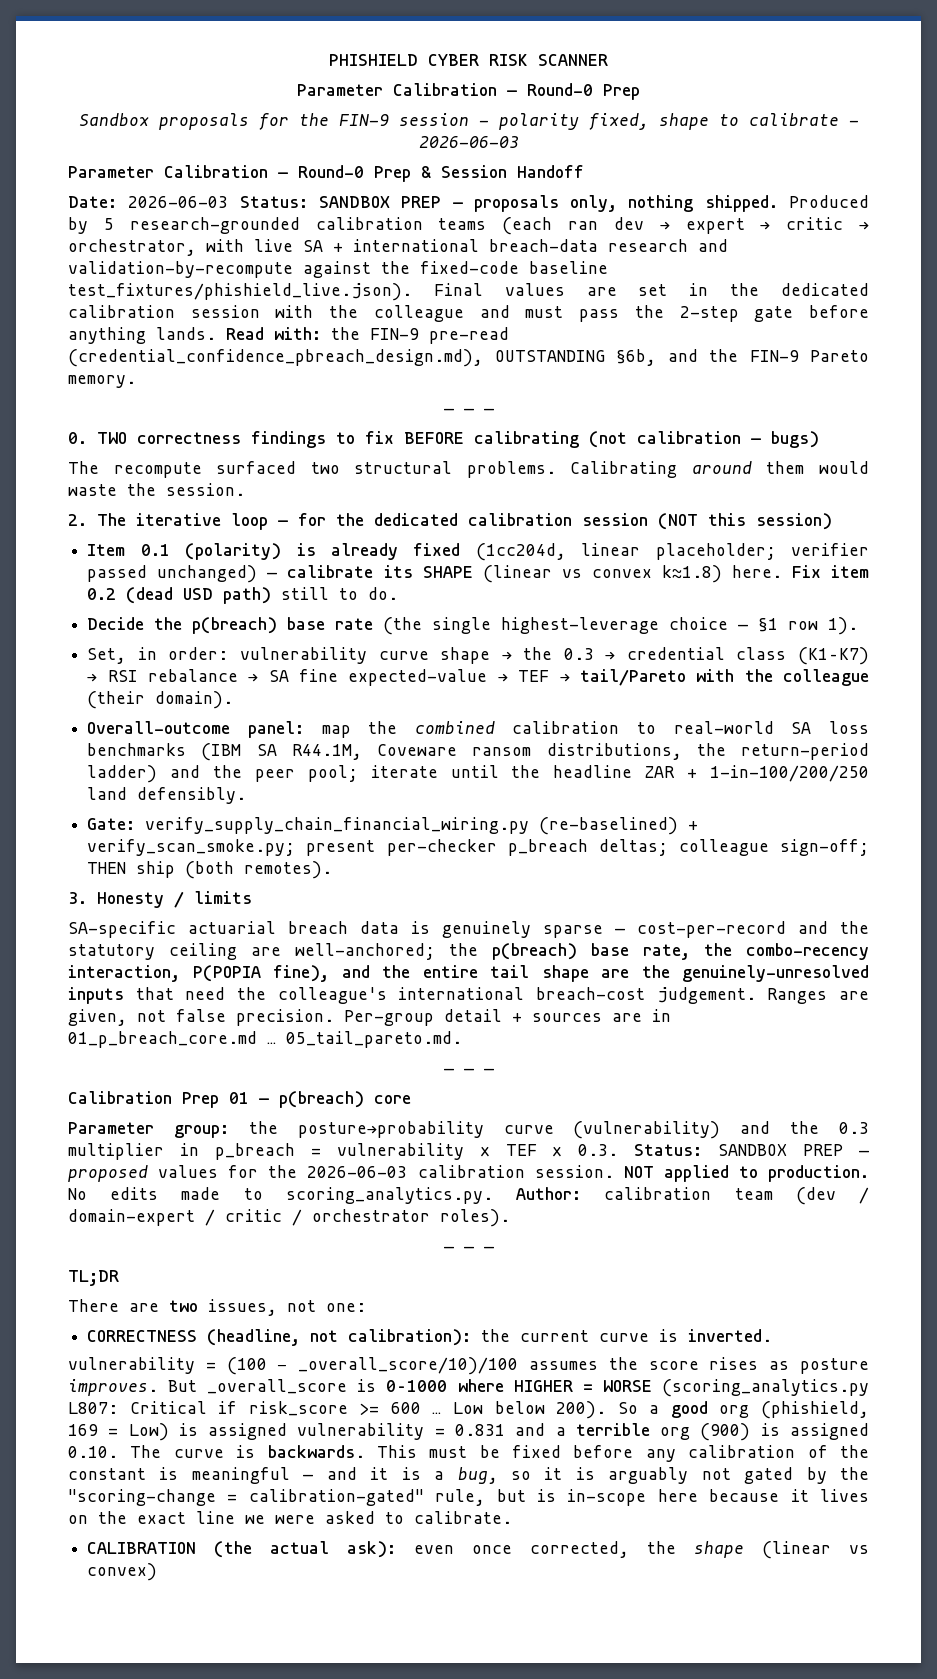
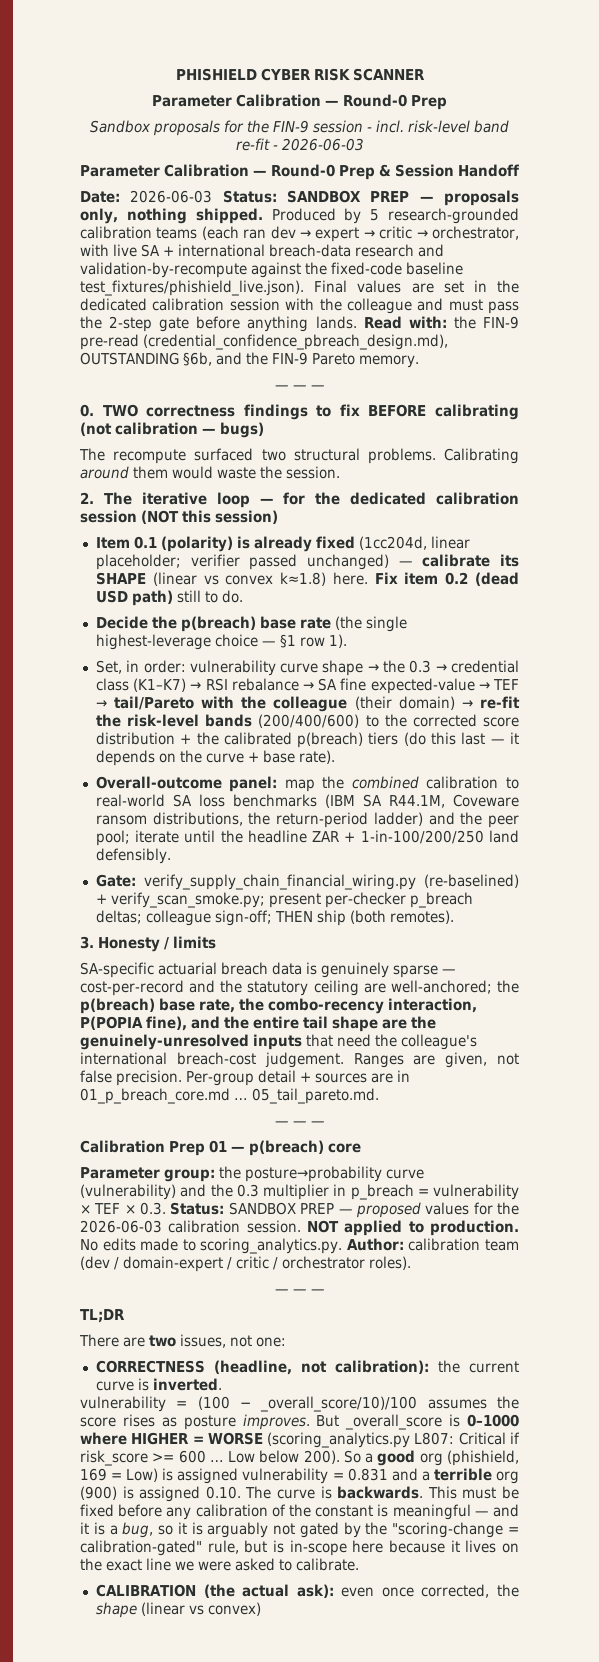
[498,113,839,130] polarity fixed, shape to calibrate -> [376,120,509,133] [235,138,270,151] incl. risk-level band re-fit
[155,691,234,709] domain). -> [398,696,521,710] [95,714,519,728] [95,732,519,748] [95,750,335,766] domain) → re-fit the risk-level bands (200/400/600) to the corrected score distribution + the calibrated p(breach) tiers (do this last — it depends on the curve + base rate).

